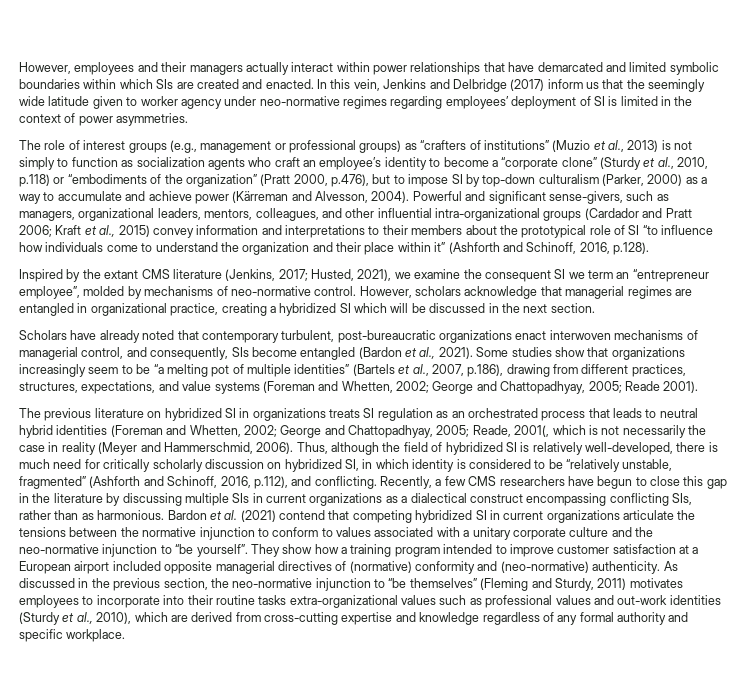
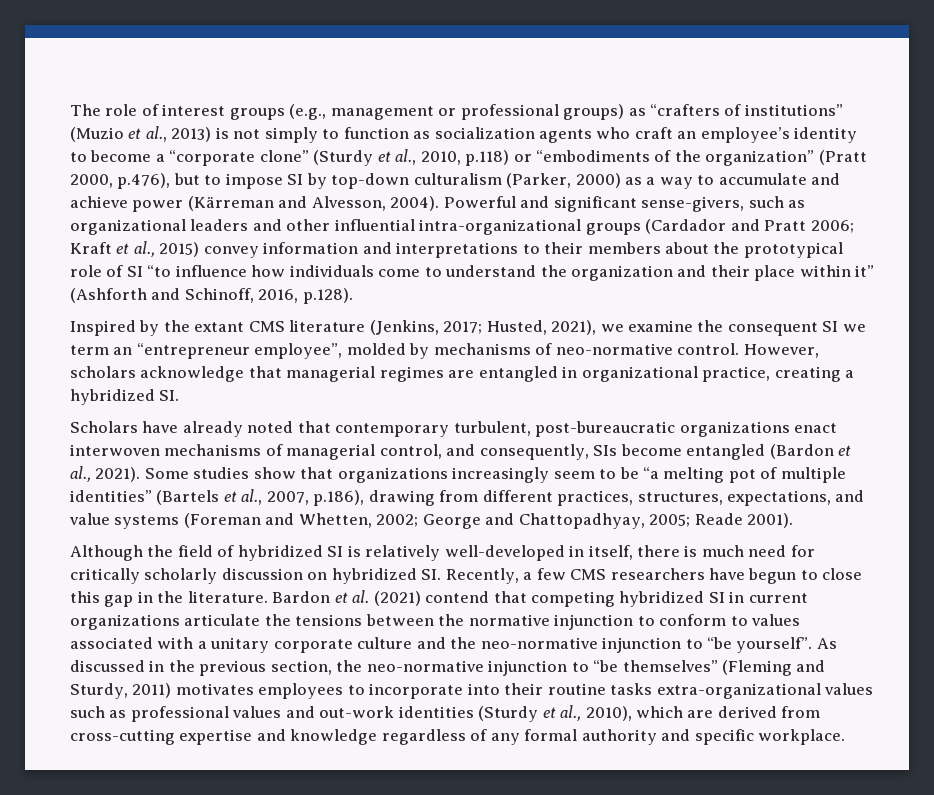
[19,62,719,75] [19,79,706,92] [19,96,693,109] [19,113,189,126] However, employees and their managers actually interact within power relationships that have demarcated and limited symbolic boundaries within which SIs are created and enacted. In this vein, Jenkins and Delbridge (2017) inform us that the seemingly wide latitude given to worker agency under neo-normative regimes regarding employees’ deployment of SI is limited in the context of power asymmetries. // -> (70, 110) none
[19,208,319,221] managers, organizational leaders, mentors, colleagues, -> [70,219,249,235] organizational leaders
[339,303,595,313] SI which will be discussed in the next section. -> [159,390,180,401] SI.
[19,408,698,421] [19,425,706,438] [19,442,379,455] The previous literature on hybridized SI in organizations treats SI regulation as an orchestrated process that leads to neutral hybrid identities (Foreman and Whetten, 2002; George and Chattopadhyay, 2005; Reade, 2001(, which is not necessarily the case in reality (Meyer and Hammerschmid, 2006). Thus, although -> [70,545,143,561] Although
[585,442,673,455] well-developed, -> [444,545,633,561] well-developed in itself,
[345,459,673,472] [19,476,377,489] SI, in which identity is considered to be “relatively unstable, fragmented” (Ashforth and Schinoff, 2016, p.112), and conflicting. -> [421,569,442,580] SI.
[53,493,692,506] [19,510,165,520] literature by discussing multiple SIs in current organizations as a dialectical construct encompassing conflicting SIs, rather than as harmonious. -> [187,591,268,603] literature.
[250,544,699,557] [19,561,661,574] They show how a training program intended to improve customer satisfaction at a European airport included opposite managerial directives of (normative) conformity and (neo-normative) authenticity. -> (813, 645) none

